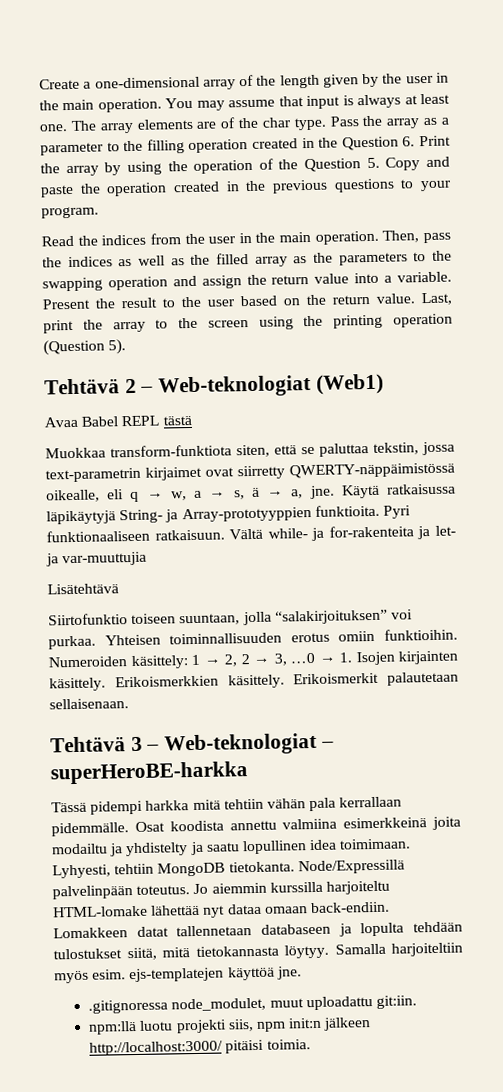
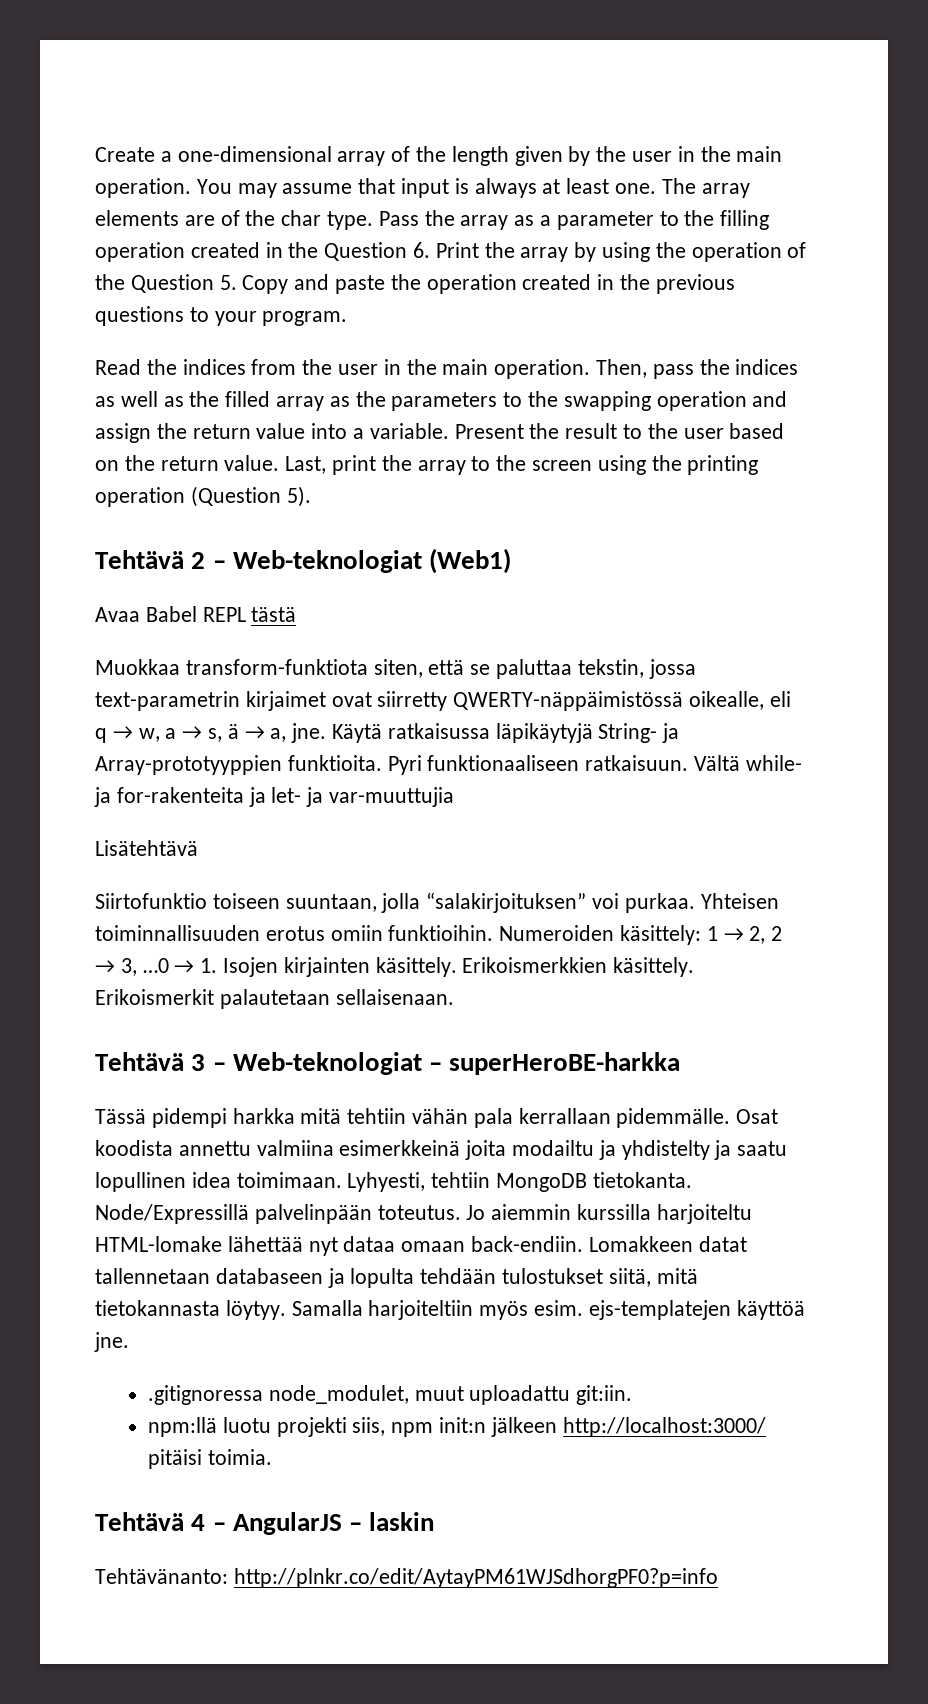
(311, 1044) none -> [95,1512,435,1535] [95,1568,718,1588] // Tehtävä 4 – AngularJS – laskin // Tehtävänanto: http://plnkr.co/edit/AytayPM61WJSdhorgPF0?p=info

